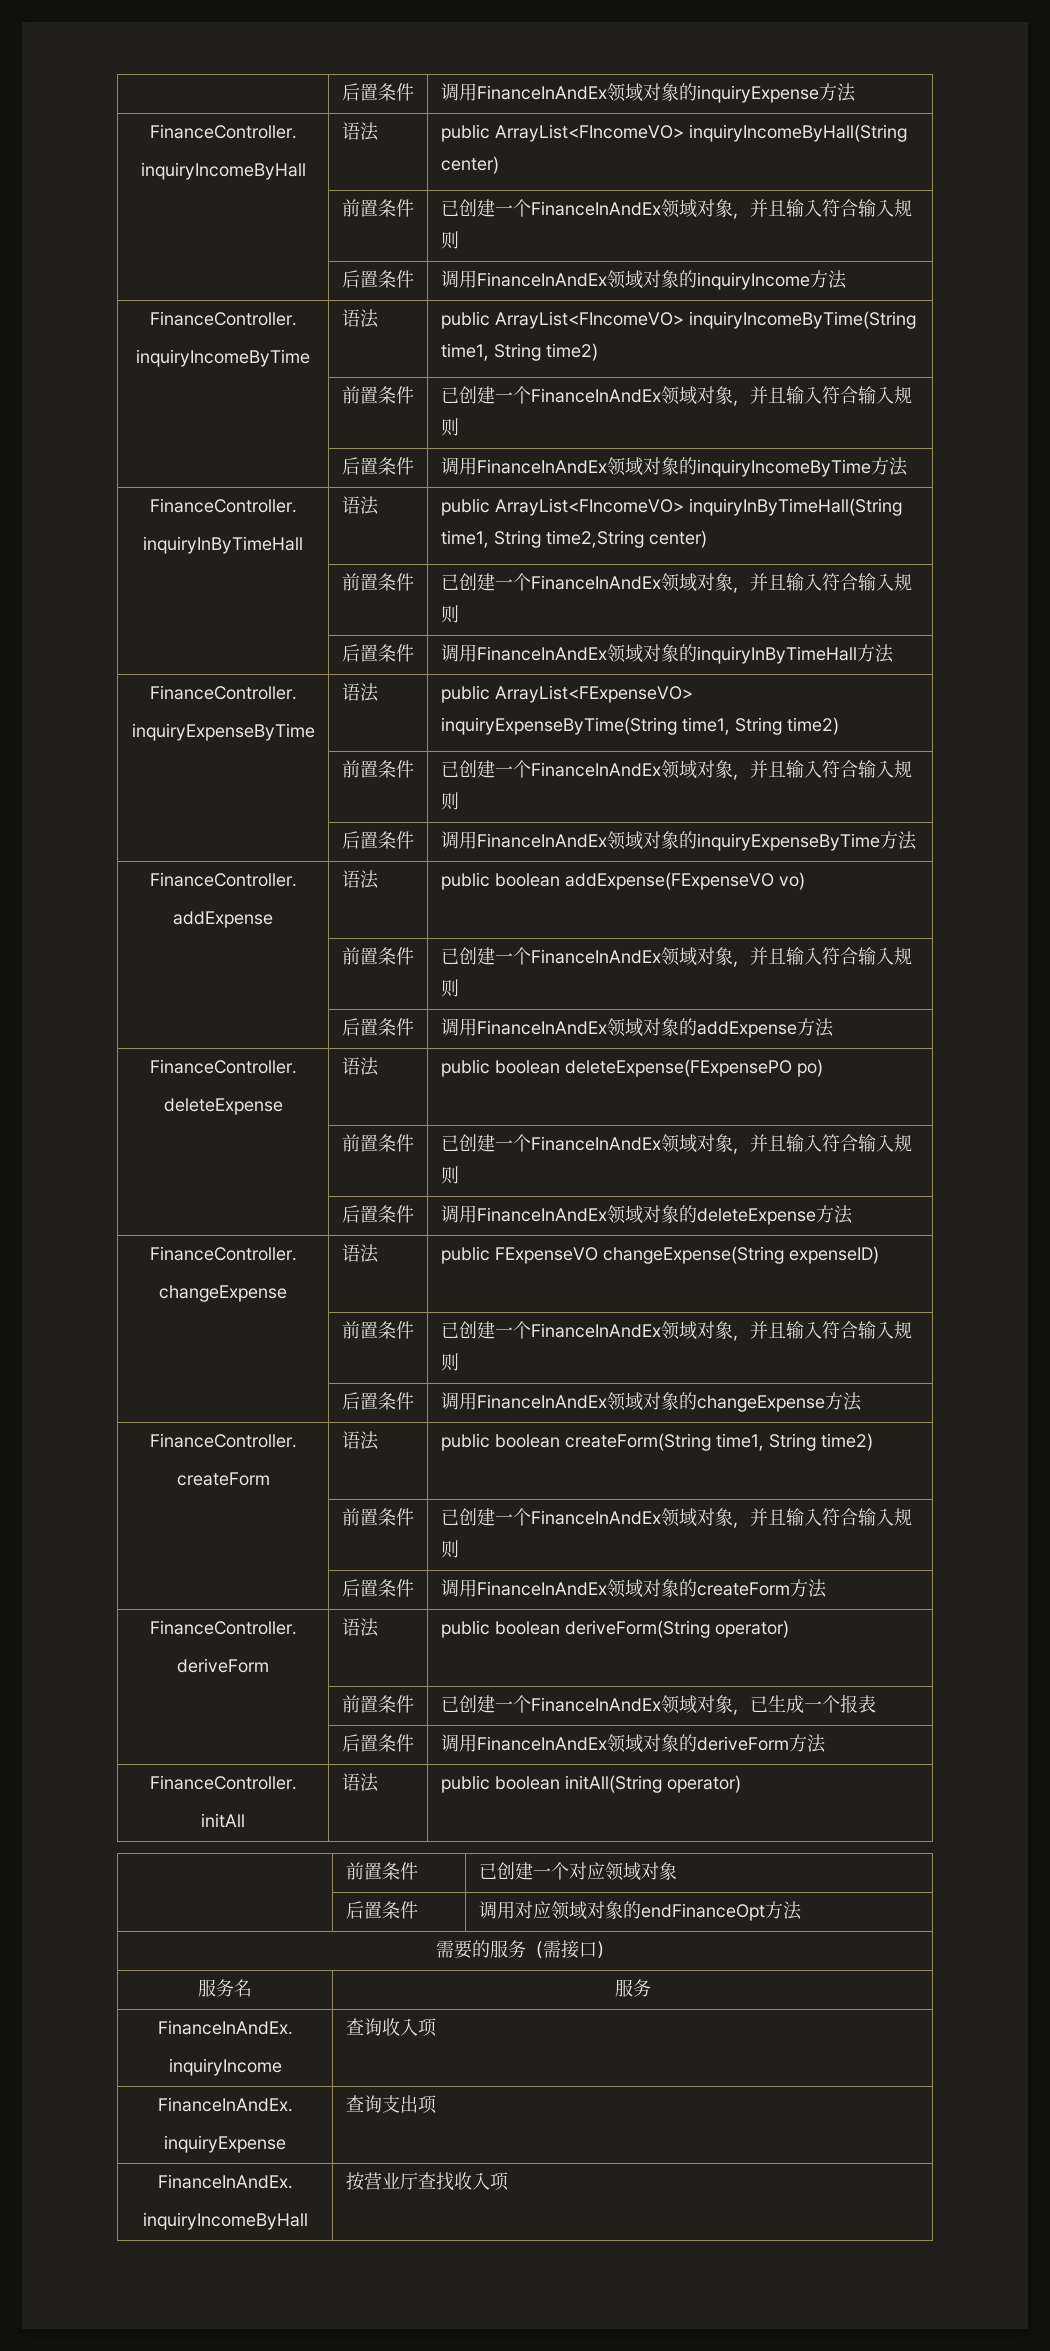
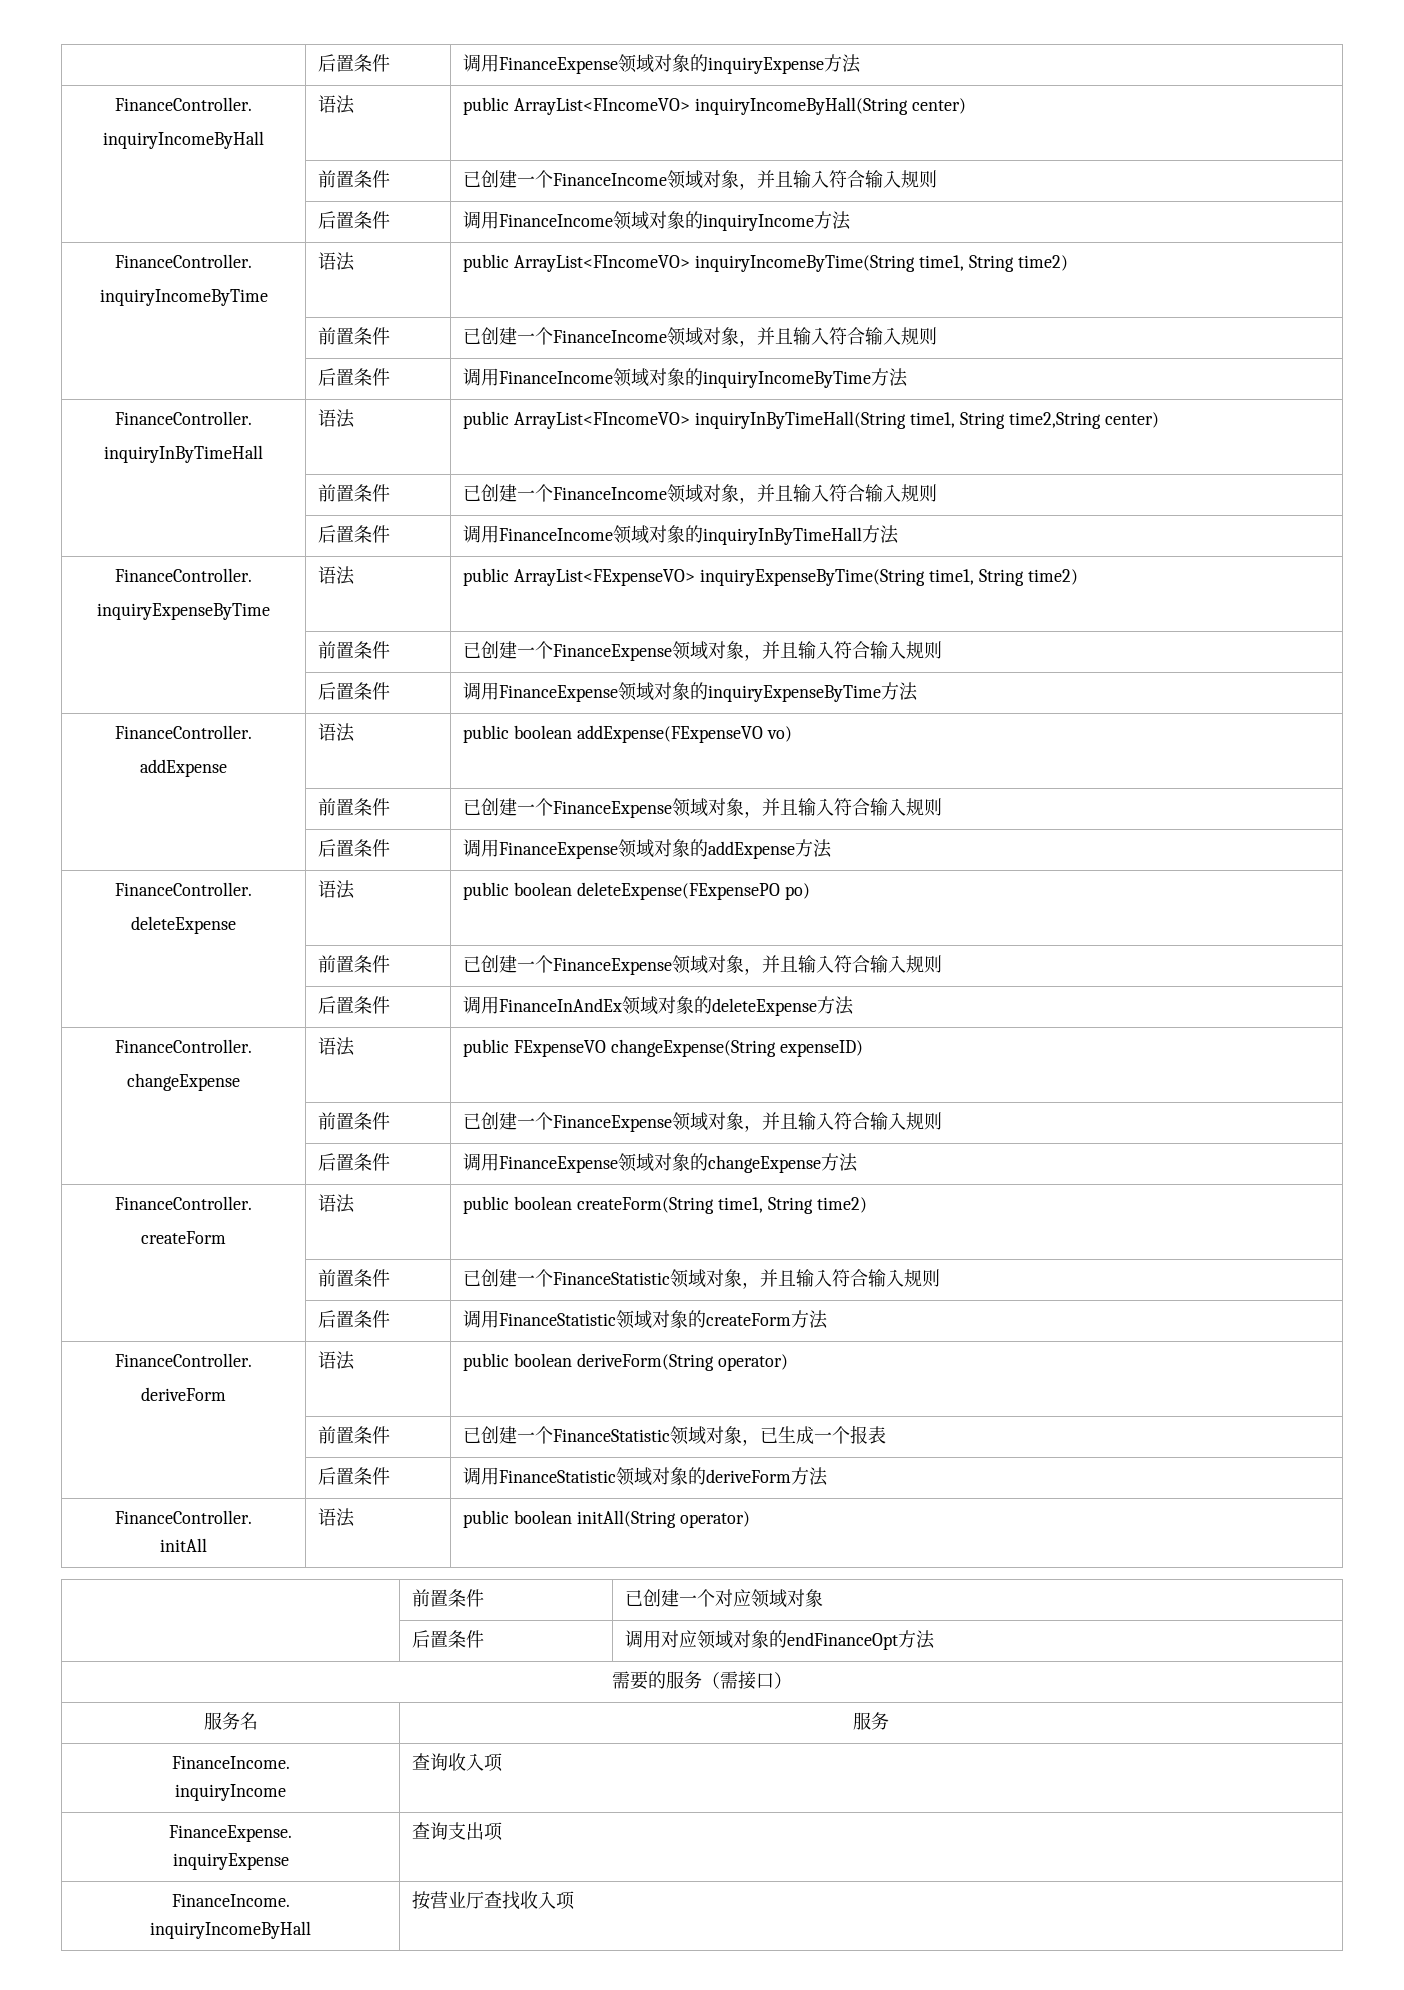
[341,83,414,101] [440,83,607,101] | 后置条件 | 调用FinanceInAndEx -> [318,54,391,72] [463,54,619,74] | 后置条件 | 调用FinanceExpense
[530,201,661,216] FinanceInAndEx -> [553,173,668,186] FinanceIncome
[476,272,607,287] FinanceInAndEx -> [499,214,614,227] FinanceIncome
[530,388,661,403] FinanceInAndEx -> [553,330,668,343] FinanceIncome
[476,459,607,474] FinanceInAndEx -> [499,371,614,384] FinanceIncome
[530,575,661,590] FinanceInAndEx -> [553,487,668,500] FinanceIncome
[476,646,607,661] FinanceInAndEx -> [499,528,614,541] FinanceIncome
[530,762,661,777] FinanceInAndEx -> [553,644,673,661] FinanceExpense
[476,833,607,848] FinanceInAndEx -> [499,685,619,702] FinanceExpense
[530,949,661,964] FinanceInAndEx -> [553,801,673,818] FinanceExpense
[476,1020,607,1035] FinanceInAndEx -> [499,842,619,859] FinanceExpense
[530,1136,661,1151] FinanceInAndEx -> [553,958,673,975] FinanceExpense
[530,1323,661,1338] FinanceInAndEx -> [553,1115,673,1132] FinanceExpense
[476,1394,607,1409] FinanceInAndEx -> [499,1156,619,1173] FinanceExpense
[530,1510,661,1525] FinanceInAndEx -> [553,1272,671,1285] FinanceStatistic
[476,1581,607,1596] FinanceInAndEx -> [499,1313,617,1326] FinanceStatistic
[530,1697,661,1712] FinanceInAndEx -> [553,1429,671,1442] FinanceStatistic
[476,1736,607,1751] FinanceInAndEx -> [499,1470,617,1483] FinanceStatistic
[157,2020,293,2035] FinanceInAndEx. -> [171,1756,290,1769] FinanceIncome.
[157,2097,293,2112] FinanceInAndEx. -> [169,1825,292,1842] FinanceExpense.
[157,2174,293,2189] FinanceInAndEx. -> [171,1894,290,1907] FinanceIncome.

